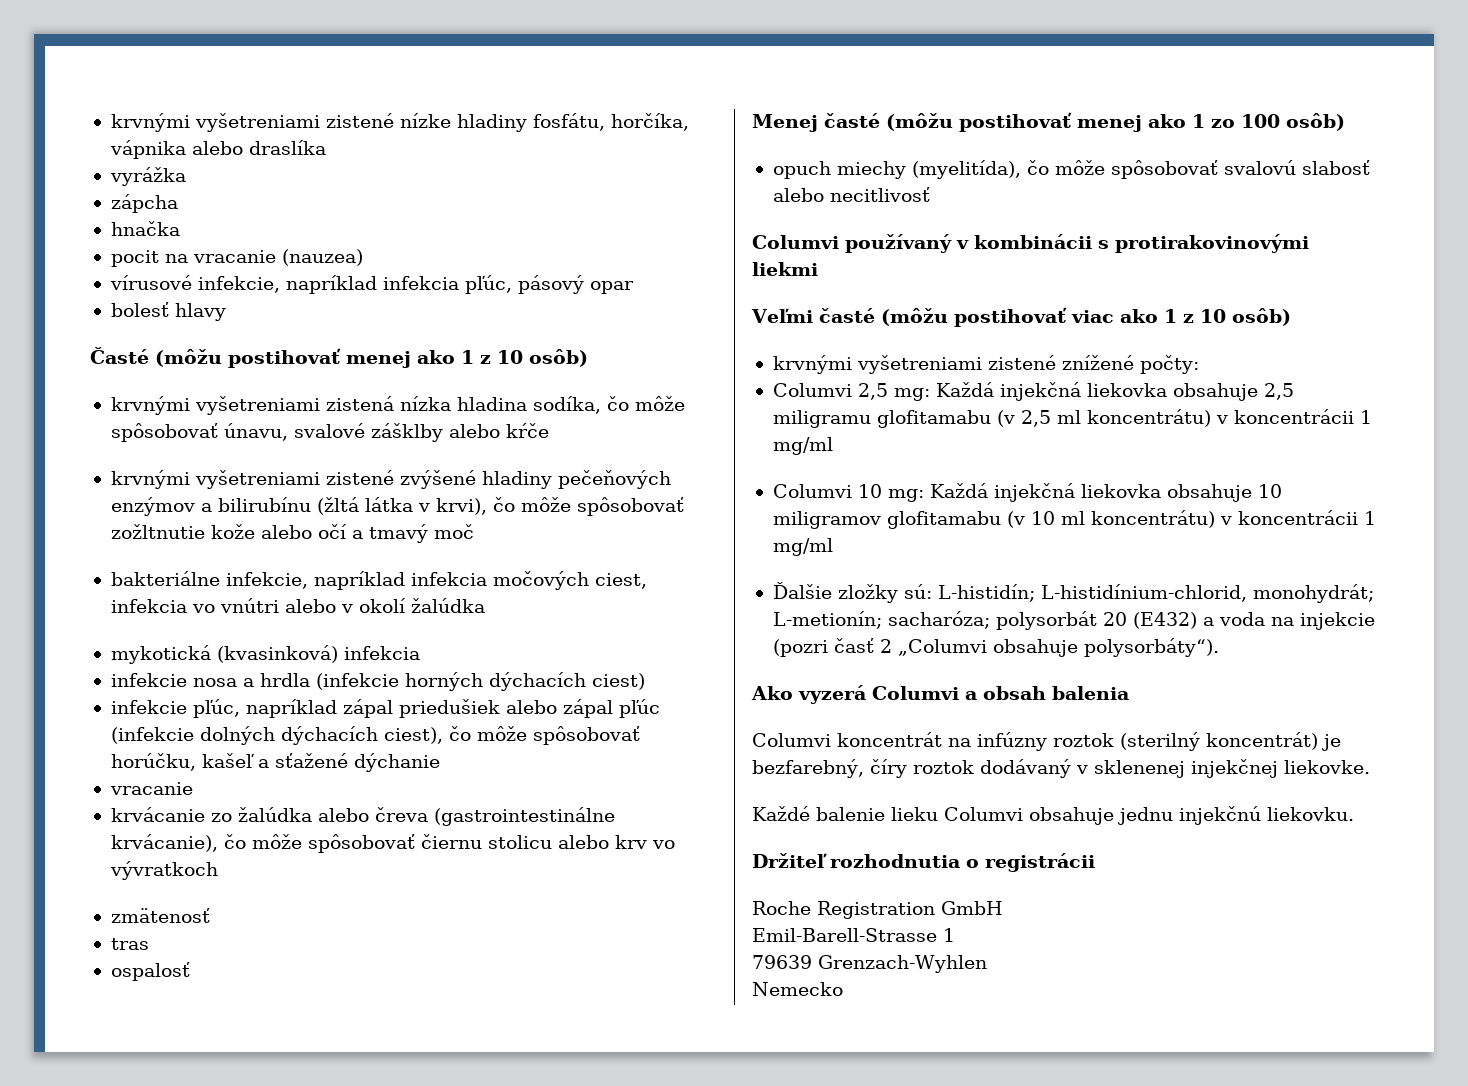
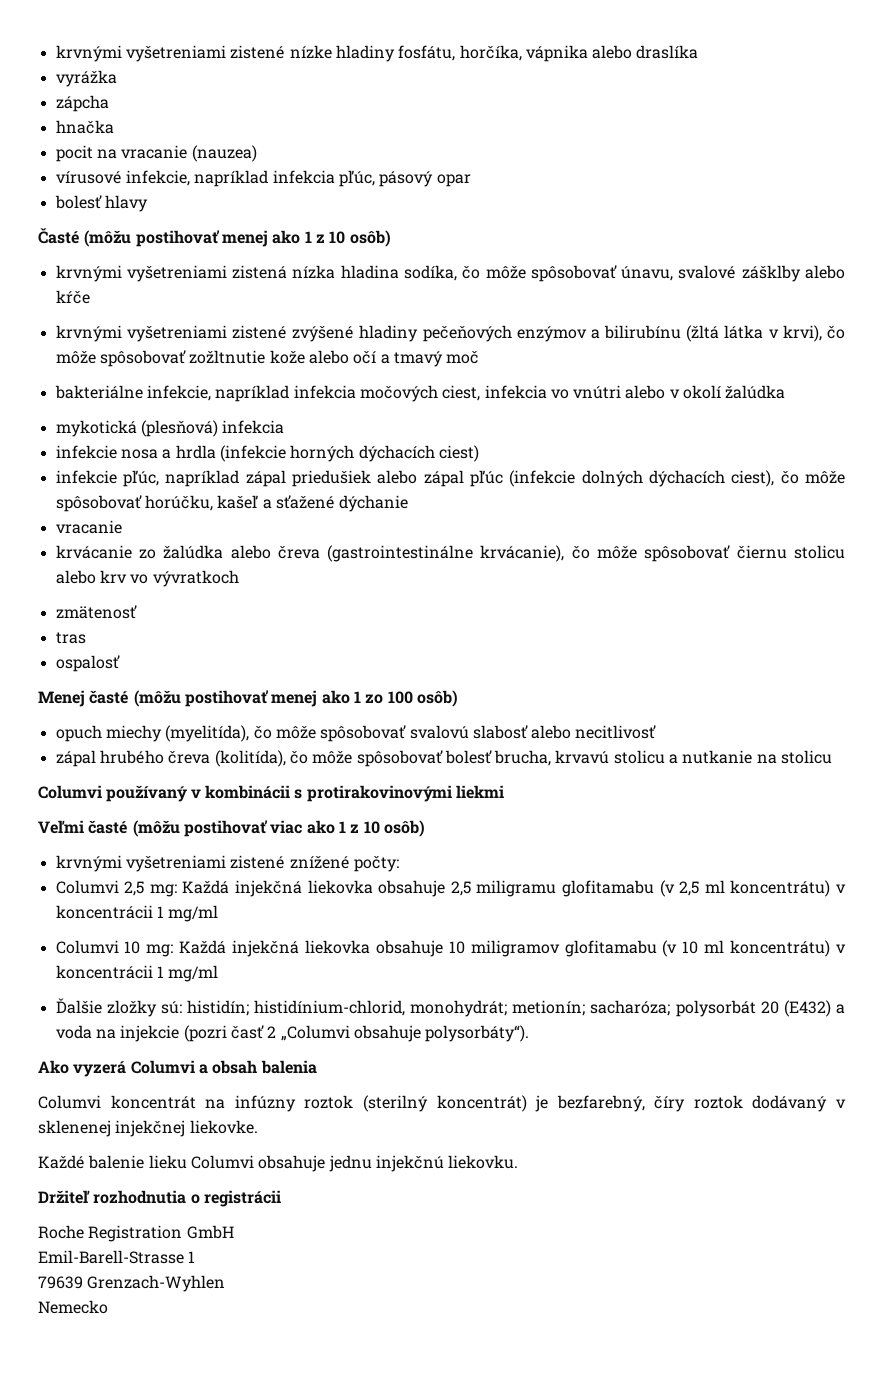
[216,645,338,663] (kvasinková) -> [140,420,218,437] (plesňová)
(930, 194) none -> [55,750,833,767] // zápal hrubého čreva (kolitída), čo môže spôsobovať bolesť brucha, krvavú stolicu a nutkanie na stolicu
[937,584,1374,603] [772,611,882,629] L-histidín; L-histidínium-chlorid, monohydrát; L-metionín; -> [186,1000,586,1017] histidín; histidínium-chlorid, monohydrát; metionín;

